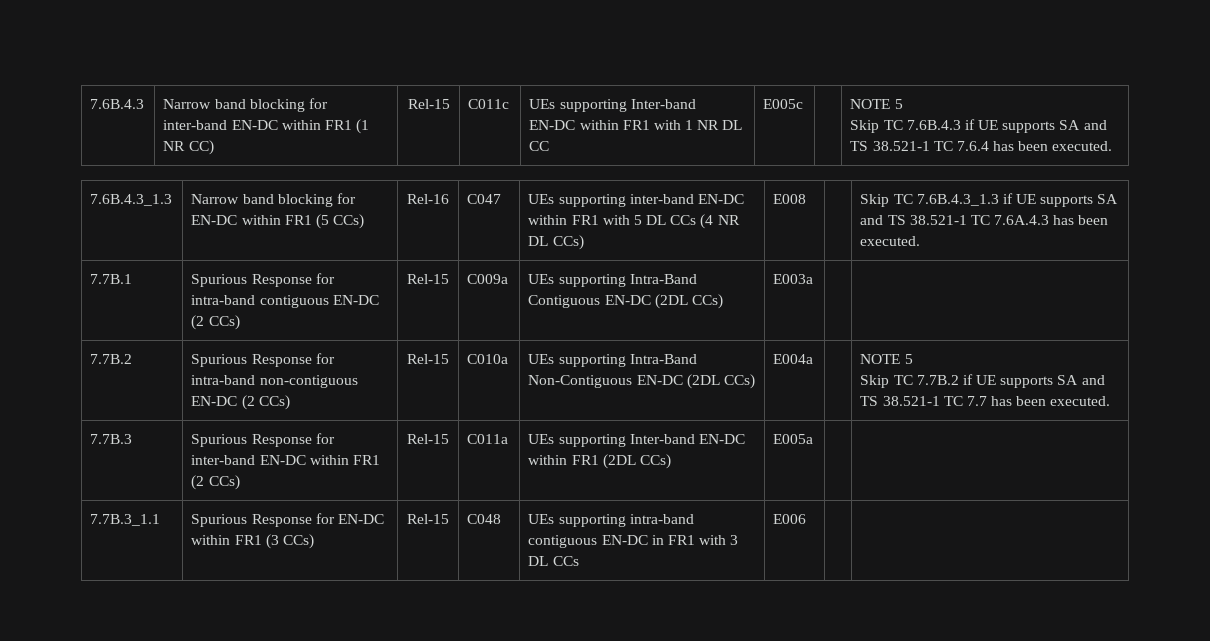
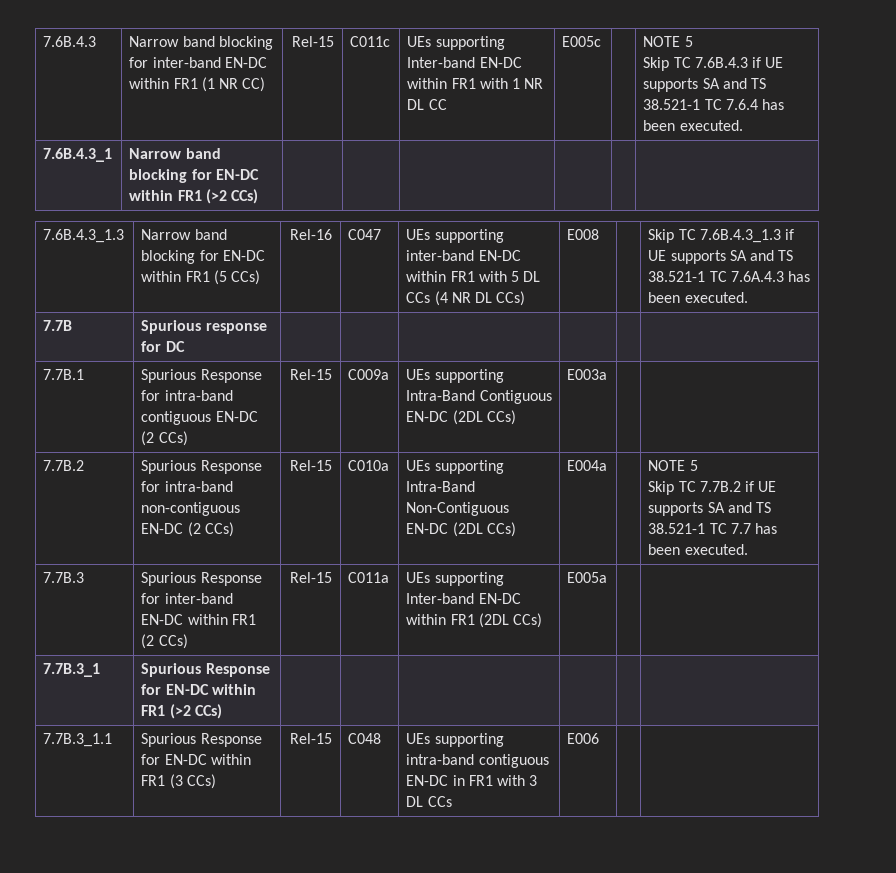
(1113, 146) none -> [43,148,113,162] [129,148,221,159] [129,169,259,183] [129,189,259,204] // 7.6B.4.3_1 | Narrow band blocking for EN-DC within FR1 (>2 CCs) | | | | | |
(921, 241) none -> [43,320,73,331] [141,320,267,334] [141,341,185,352] // 7.7B | Spurious response for DC | | | | | |
(814, 439) none -> [43,663,101,677] [141,663,270,677] [141,684,256,695] [141,704,222,719] // 7.7B.3_1 | Spurious Response for EN-DC within FR1 (>2 CCs) | | | | | |

